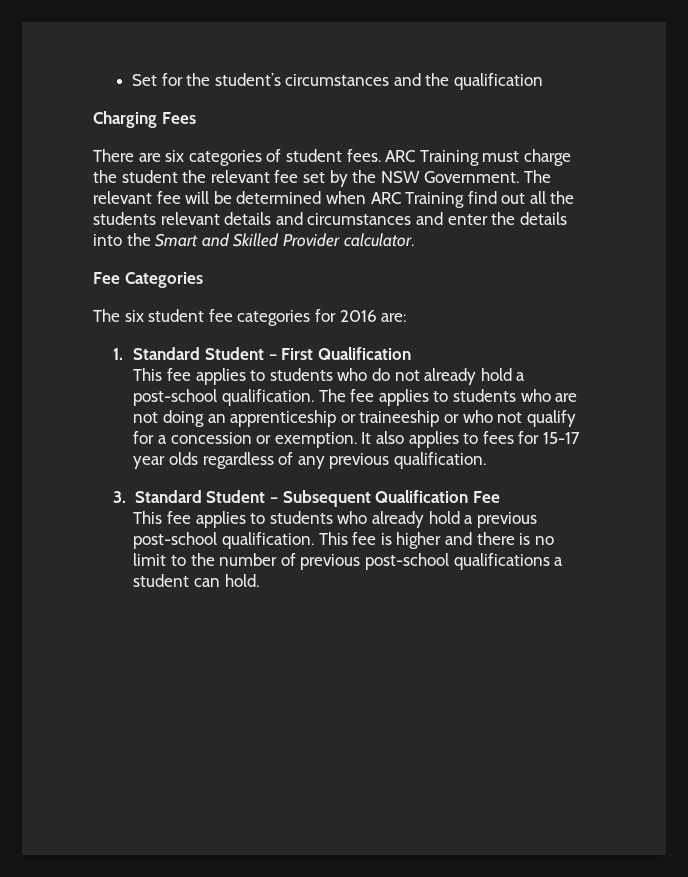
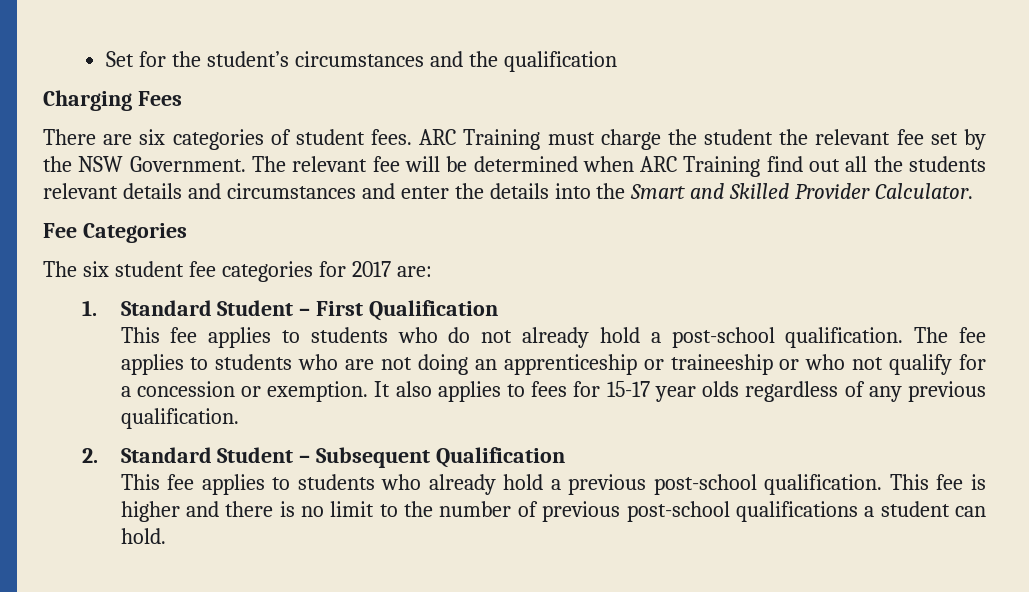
[343,233,414,247] calculator. -> [875,183,974,199] Calculator.
[339,310,377,322] 2016 -> [351,261,391,277] 2017
[113,491,127,503] 3. -> [81,448,98,463] 2.
[472,491,500,503] Fee -> (566, 457) none

